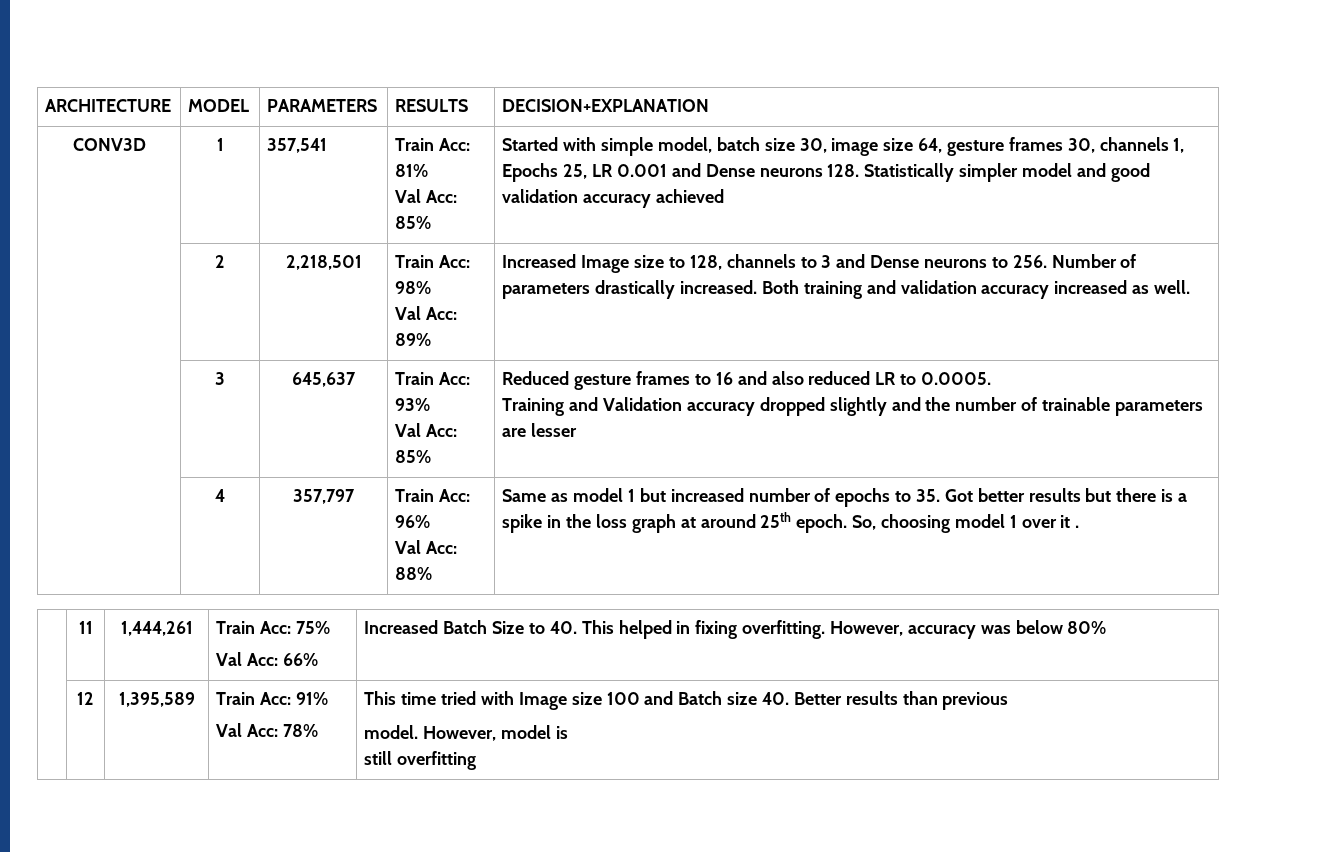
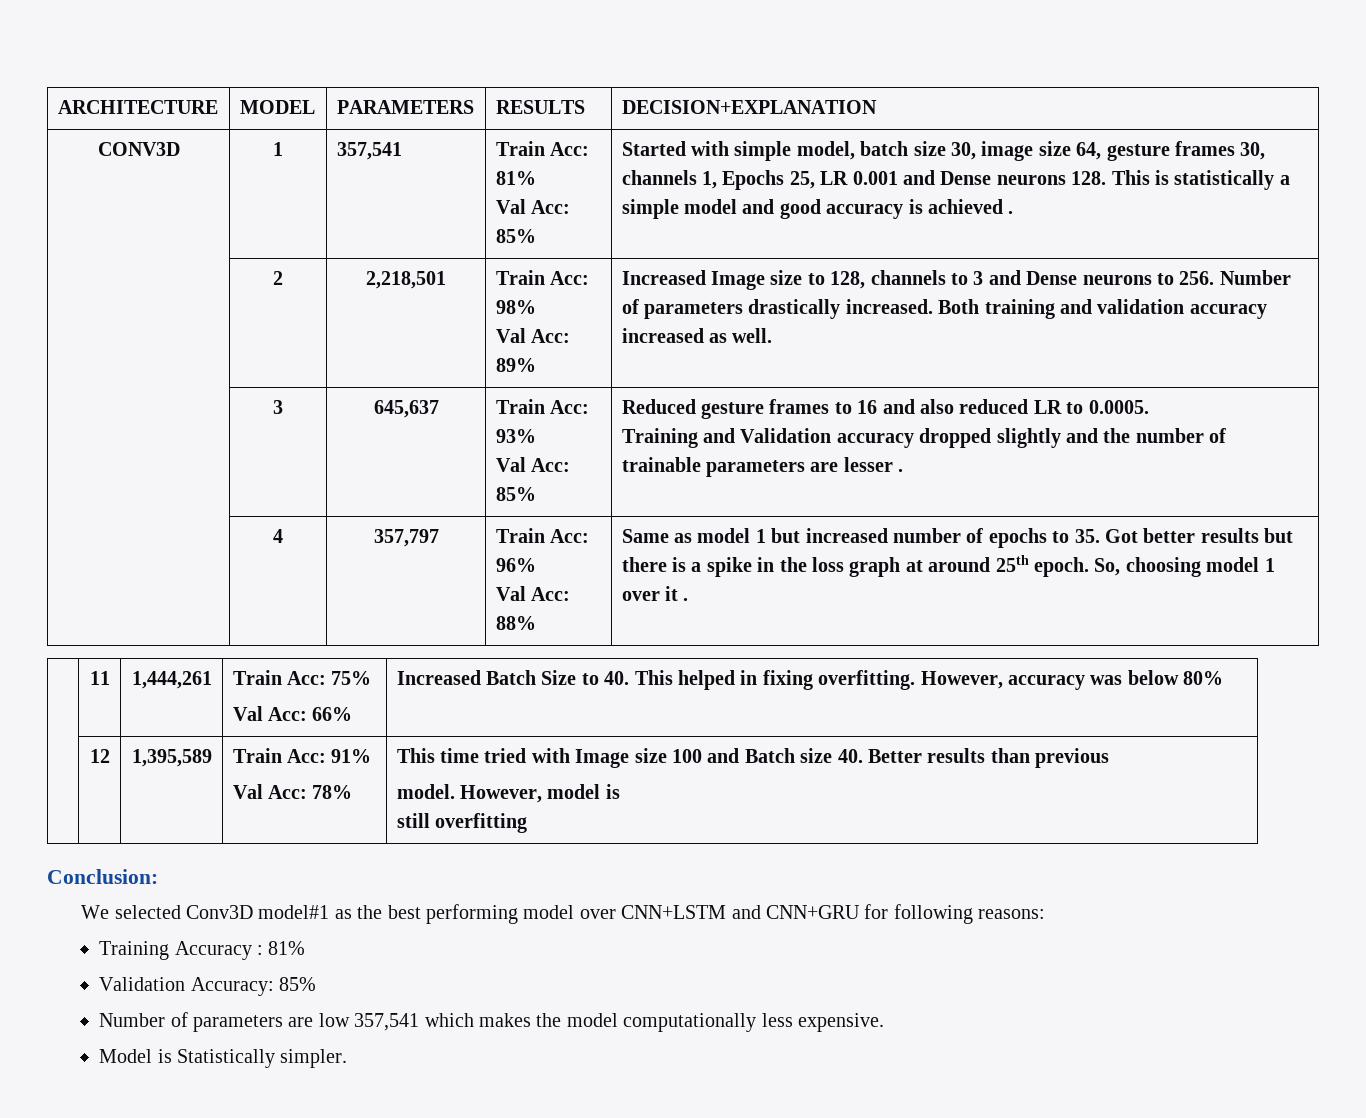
[864,163,1019,182] Statistically simpler -> [1111,170,1290,190] [621,199,679,219] This is statistically a simple
[502,189,652,208] validation accuracy -> [826,199,923,219] accuracy is
(725, 196) none -> [1008,211,1014,214] .
(578, 430) none -> [898,469,904,472] .
(477, 760) none -> [47,869,158,884] [81,904,1046,924] [99,941,306,960] [99,977,316,996] [99,1012,884,1032] [99,1049,348,1068] // Conclusion: // We selected Conv3D model#1 as the best performing model over CNN+LSTM and CNN+GRU for following reasons: // Training Accuracy : 81% // Validation Accuracy: 85% // Number of parameters are low 357,541 which makes the model computationally less expensive. // Model is Statistically simpler.

